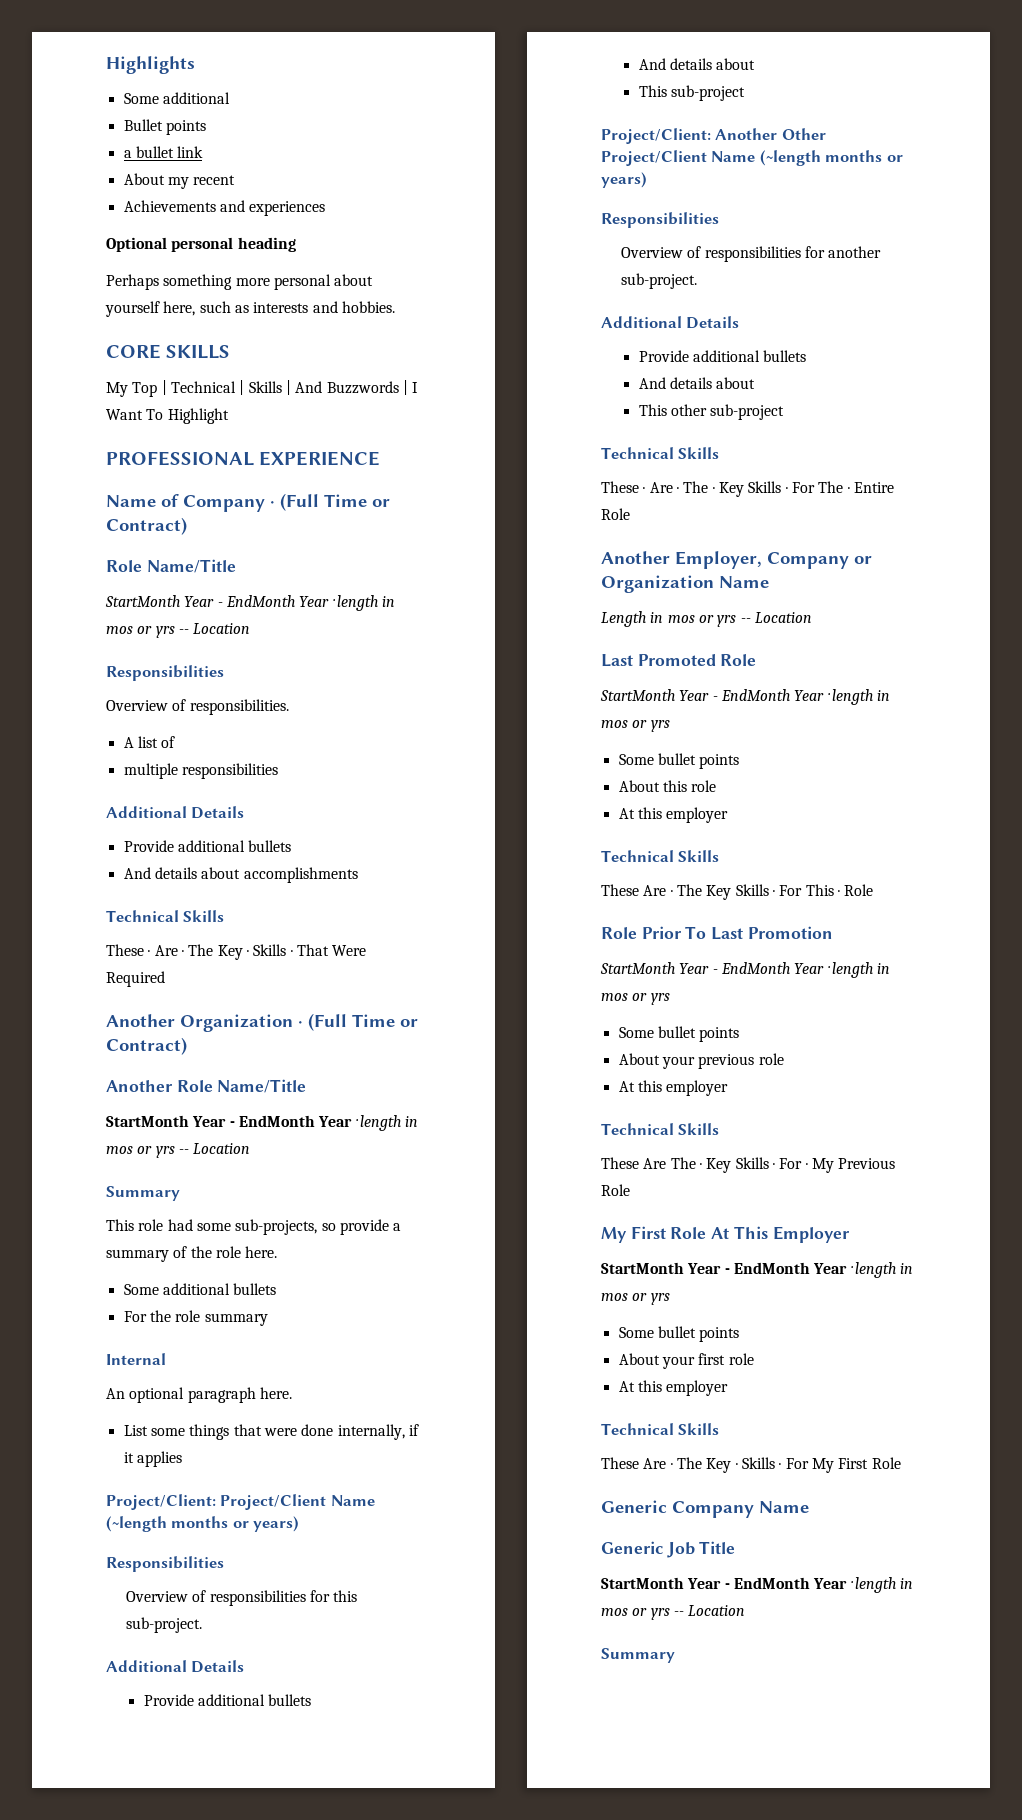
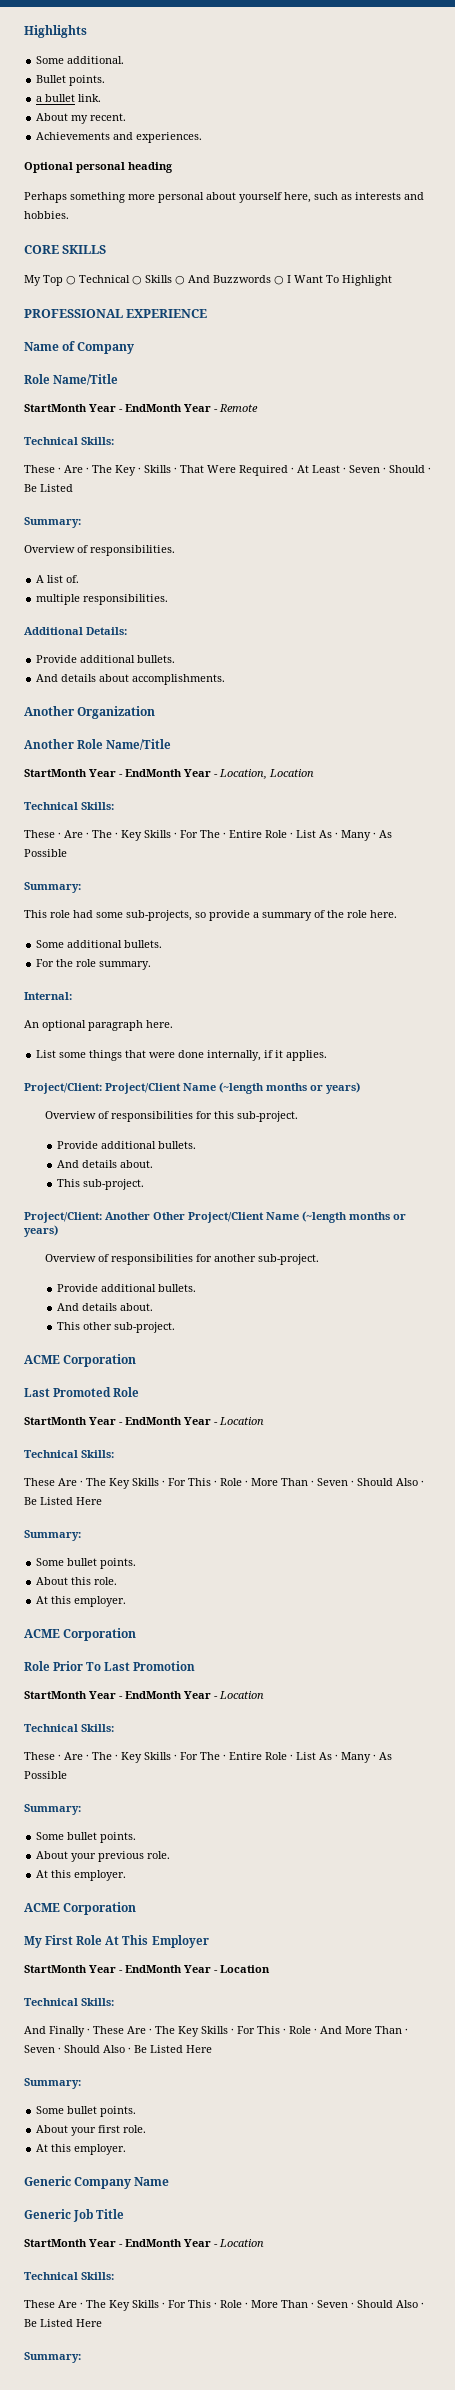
[162,92,230,104] additional -> [67,56,125,64] additional.
[165,120,206,135] points -> [69,75,106,86] points.
[177,146,204,158] link -> [78,94,102,102] link.
[193,175,236,185] recent -> [90,113,127,121] recent.
[249,201,326,216] experiences -> [136,132,203,143] experiences.
[161,380,291,395] | Technical | Skills | -> [66,275,185,285] ○ Technical ○ Skills ○
[402,380,408,395] | -> [274,275,284,285] ○
[270,493,390,511] [106,517,187,535] [106,559,236,573] [105,595,396,611] [106,623,251,638] [106,665,224,681] [106,699,289,715] [123,736,176,748] [123,763,278,779] [106,806,245,819] [123,840,292,852] [123,867,358,883] [106,910,225,922] · (Full Time or Contract) // Role Name/Title // StartMonth Year - EndMonth Year · length in mos or yrs -- Location // Responsibilities // Overview of responsibilities. // A list of // multiple responsibilities // Additional Details // Provide additional bullets // And details about accomplishments // Technical Skills -> [24,374,119,385] [24,404,258,412] [24,437,114,445] // Role Name/Title // StartMonth Year - EndMonth Year - Remote // Technical Skills:
[106,1013,418,1032] [106,1037,187,1055] // Another Organization · (Full Time or Contract) -> [291,465,431,473] [24,484,73,492] [24,517,81,528] [24,545,175,556] [36,575,80,583] [36,594,169,605] [24,627,127,635] [36,655,176,663] [36,674,226,685] [24,706,156,719] · At Least · Seven · Should · Be Listed // Summary: // Overview of responsibilities. // A list of. // multiple responsibilities. // Additional Details: // Provide additional bullets. // And details about accomplishments. // Another Organization
[355,1115,419,1131] [106,1143,251,1158] [106,1186,180,1201] · length in mos or yrs -- Location // Summary -> [214,769,314,780] [24,802,114,810] [24,830,392,841] [24,849,67,857] [24,882,81,893] - Location, Location // Technical Skills: // These · Are · The · Key Skills · For The · Entire Role · List As · Many · As Possible // Summary:
[233,1283,277,1295] bullets -> [124,940,163,948] bullets.
[204,1313,268,1326] [106,1353,166,1365] summary // Internal -> [99,961,152,970] [24,992,72,1000] summary. // Internal:
[136,1451,182,1467] applies -> [286,1050,328,1061] applies.
[106,1556,224,1572] // Responsibilities -> (360, 1088) none
[106,1660,245,1673] [143,1694,312,1706] [638,58,756,70] [638,85,745,101] // Additional Details // Provide additional bullets // And details about // This sub-project -> [56,1141,196,1149] [56,1160,153,1168] [56,1179,144,1190] // Provide additional bullets. // And details about. // This sub-project.
[601,212,719,228] // Responsibilities -> (58, 1231) none
[601,316,740,329] [638,350,807,362] [638,377,756,389] // Additional Details // Provide additional bullets // And details about -> [56,1284,196,1292] [56,1303,153,1311] // Provide additional bullets. // And details about.
[710,404,785,420] [601,447,720,459] sub-project // Technical Skills -> [113,1322,175,1333] [24,1354,137,1367] [24,1387,140,1397] [24,1417,264,1425] [24,1450,114,1458] [24,1478,424,1489] [24,1497,102,1505] [24,1530,81,1541] [36,1558,137,1569] [36,1577,118,1585] [36,1596,127,1607] [24,1628,137,1641] [24,1661,196,1671] [24,1691,264,1699] [24,1724,114,1732] sub-project. // ACME Corporation // Last Promoted Role // StartMonth Year - EndMonth Year - Location // Technical Skills: // These Are · The Key Skills · For This · Role · More Than · Seven · Should Also · Be Listed Here // Summary: // Some bullet points. // About this role. // At this employer. // ACME Corporation // Role Prior To Last Promotion // StartMonth Year - EndMonth Year - Location // Technical Skills:
[601,551,872,569] [601,575,769,593] [601,611,812,627] [601,654,757,667] [600,689,891,705] [601,720,670,732] [618,753,740,769] [618,780,717,792] [618,807,729,823] [601,850,720,862] [601,884,874,900] [601,926,833,940] [600,962,891,978] [601,993,670,1005] [618,1026,740,1042] // Another Employer, Company or Organization Name // Length in mos or yrs -- Location // Last Promoted Role // StartMonth Year - EndMonth Year · length in mos or yrs // Some bullet points // About this role // At this employer // Technical Skills // These Are · The Key Skills · For This · Role // Role Prior To Last Promotion // StartMonth Year - EndMonth Year · length in mos or yrs // Some bullet points -> [290,1752,392,1763] [24,1771,67,1779] [24,1804,81,1815] [36,1832,137,1843] · List As · Many · As Possible // Summary: // Some bullet points.
[758,1053,784,1065] [618,1080,729,1096] [601,1123,720,1135] [601,1157,896,1173] [601,1184,630,1196] role // At this employer // Technical Skills // These Are The · Key Skills · For · My Previous Role -> [147,1851,171,1859] [36,1870,127,1881] [24,1902,137,1915] role. // At this employer. // ACME Corporation
[850,1262,914,1278] [601,1293,670,1305] [618,1326,740,1342] [618,1353,754,1369] [618,1380,729,1396] [601,1423,720,1435] [601,1457,901,1473] · length in mos or yrs // Some bullet points // About your first role // At this employer // Technical Skills // These Are · The Key · Skills · For My First Role -> [214,1965,270,1973] [24,1998,114,2006] [24,2026,408,2037] [24,2045,212,2053] [24,2078,81,2089] [36,2106,137,2117] [36,2125,147,2136] [36,2144,127,2155] - Location // Technical Skills: // And Finally · These Are · The Key Skills · For This · Role · And More Than · Seven · Should Also · Be Listed Here // Summary: // Some bullet points. // About your first role. // At this employer.
[850,1577,914,1593] [601,1605,746,1620] [601,1648,675,1663] · length in mos or yrs -- Location // Summary -> [214,2239,264,2247] [24,2272,114,2280] [24,2300,424,2311] [24,2319,102,2327] [24,2352,81,2363] - Location // Technical Skills: // These Are · The Key Skills · For This · Role · More Than · Seven · Should Also · Be Listed Here // Summary:

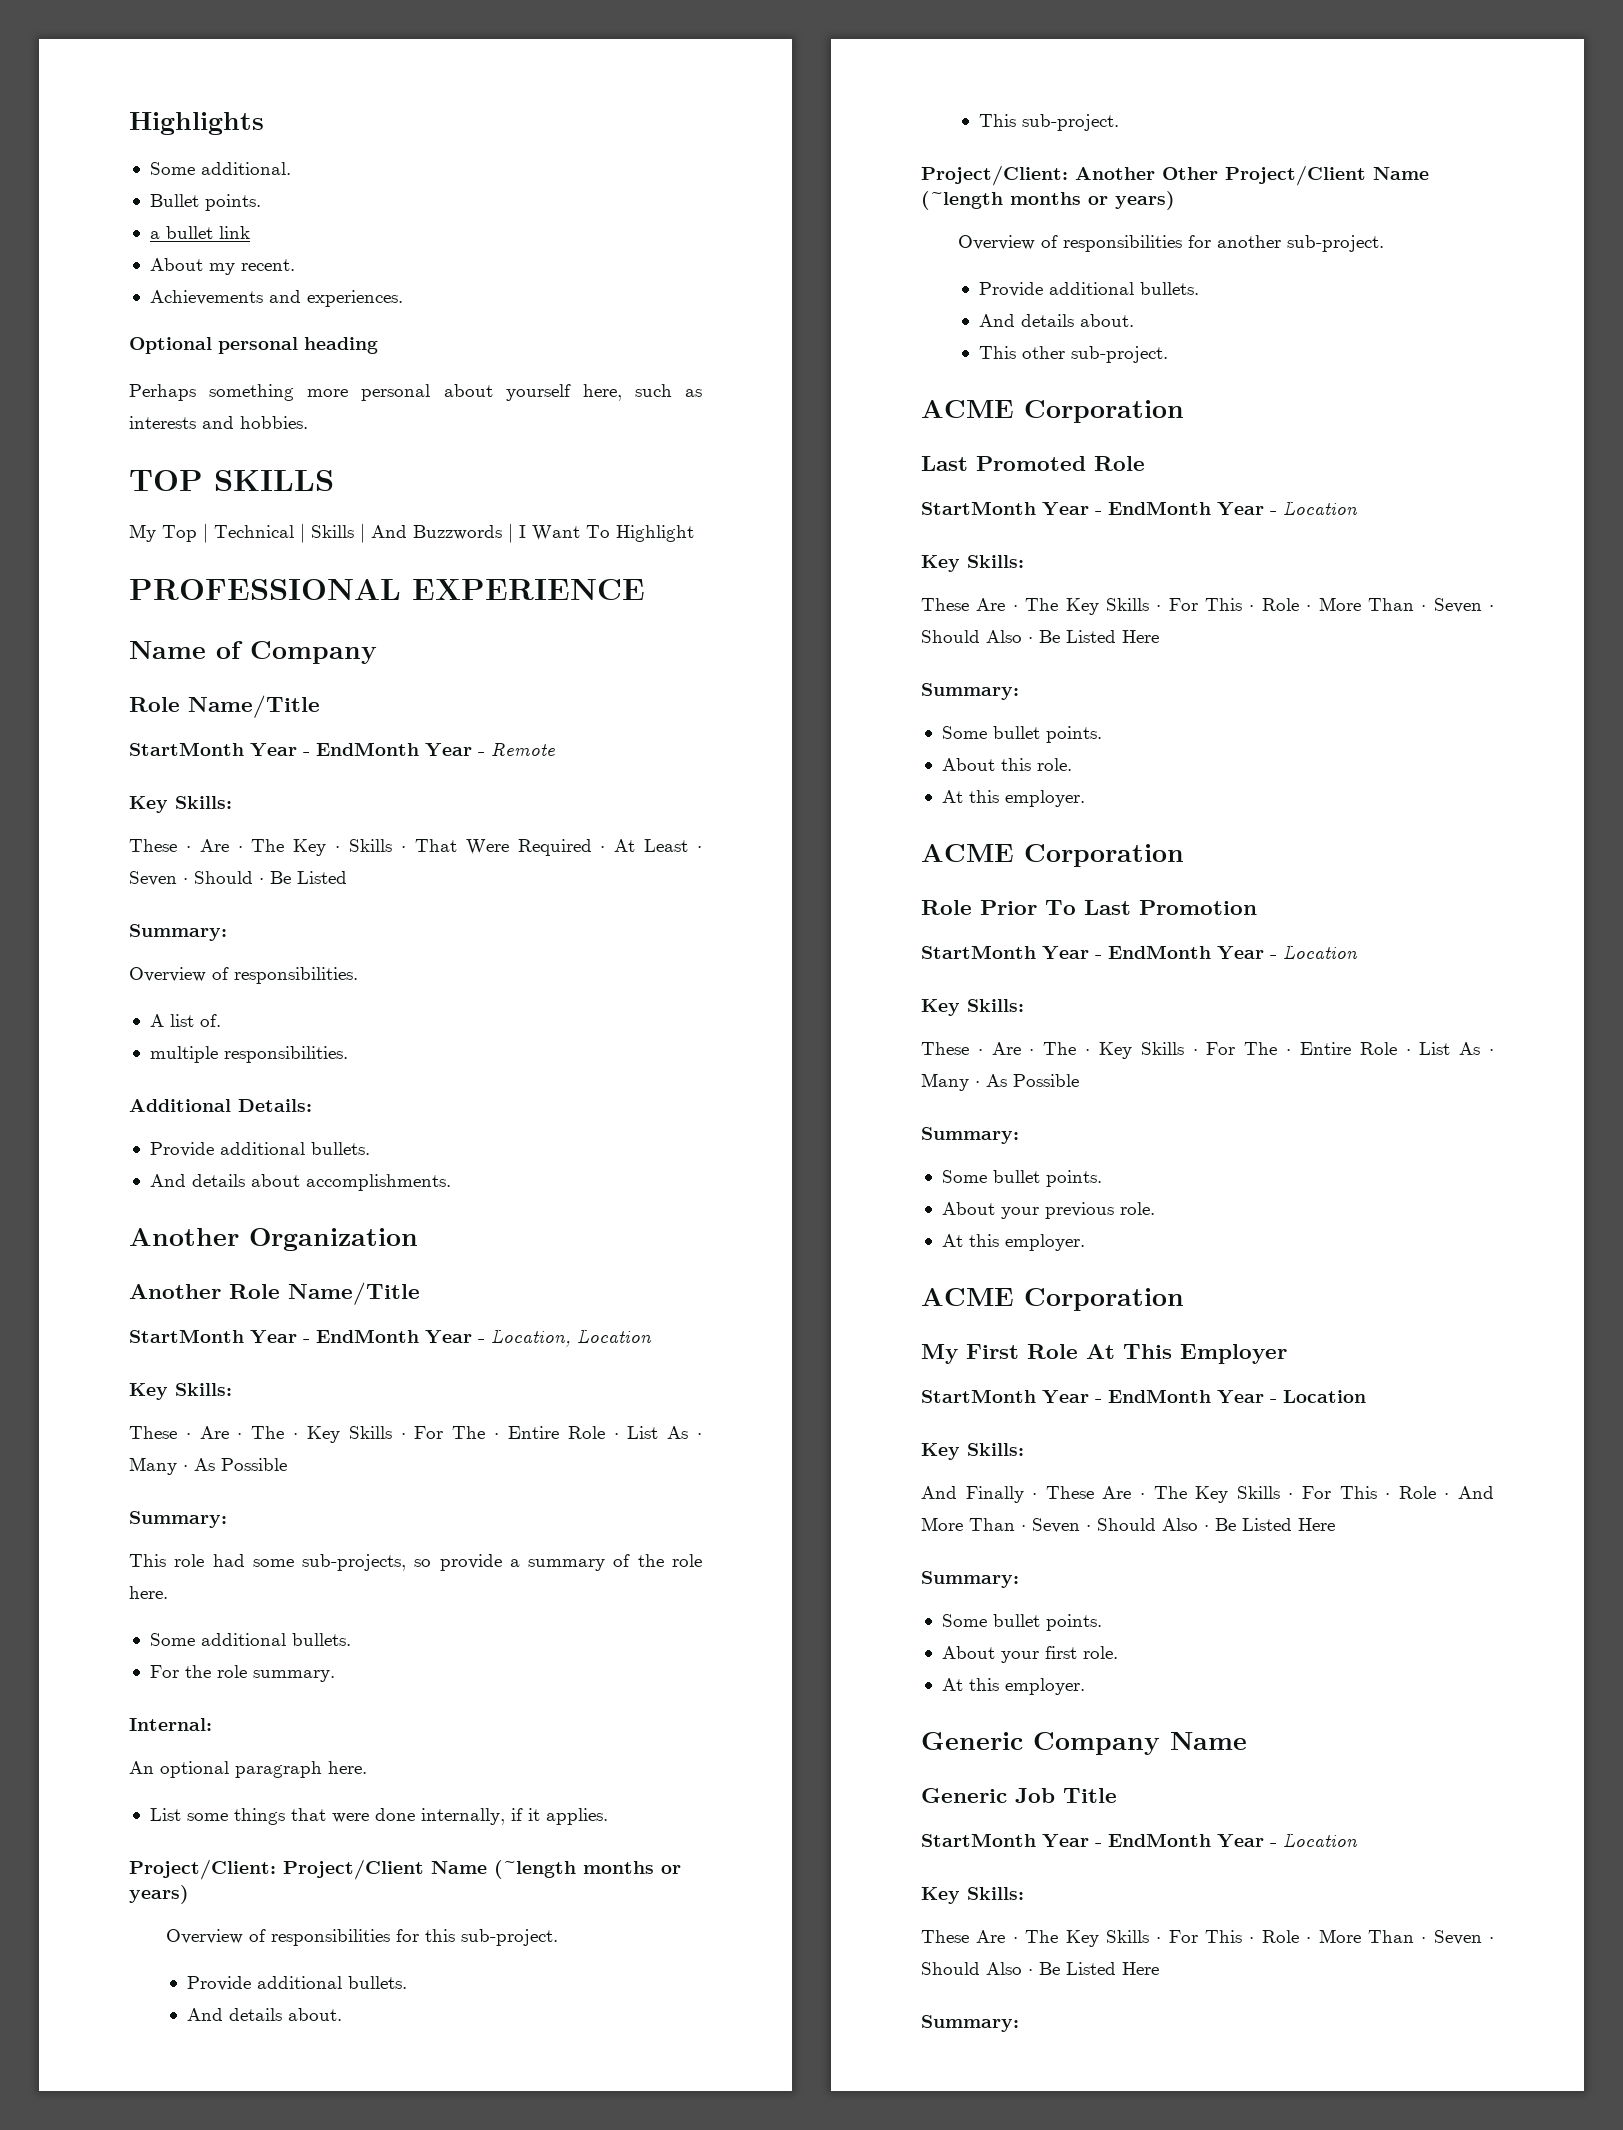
[78,94,102,102] link. -> [218,226,250,239] link
[24,245,59,254] CORE -> [129,470,203,491] TOP
[66,275,185,285] ○ Technical ○ Skills ○ -> [203,523,365,543] | Technical | Skills |
[274,275,284,285] ○ -> [508,523,513,543] |
[24,437,78,445] Technical -> [129,796,168,813] Key
[24,802,78,810] Technical -> [129,1383,168,1400] Key
[24,1450,78,1458] Technical -> [921,555,960,572] Key
[24,1724,78,1732] Technical -> [921,999,960,1016] Key
[24,1998,78,2006] Technical -> [921,1443,960,1460] Key
[24,2272,78,2280] Technical -> [921,1887,960,1904] Key

